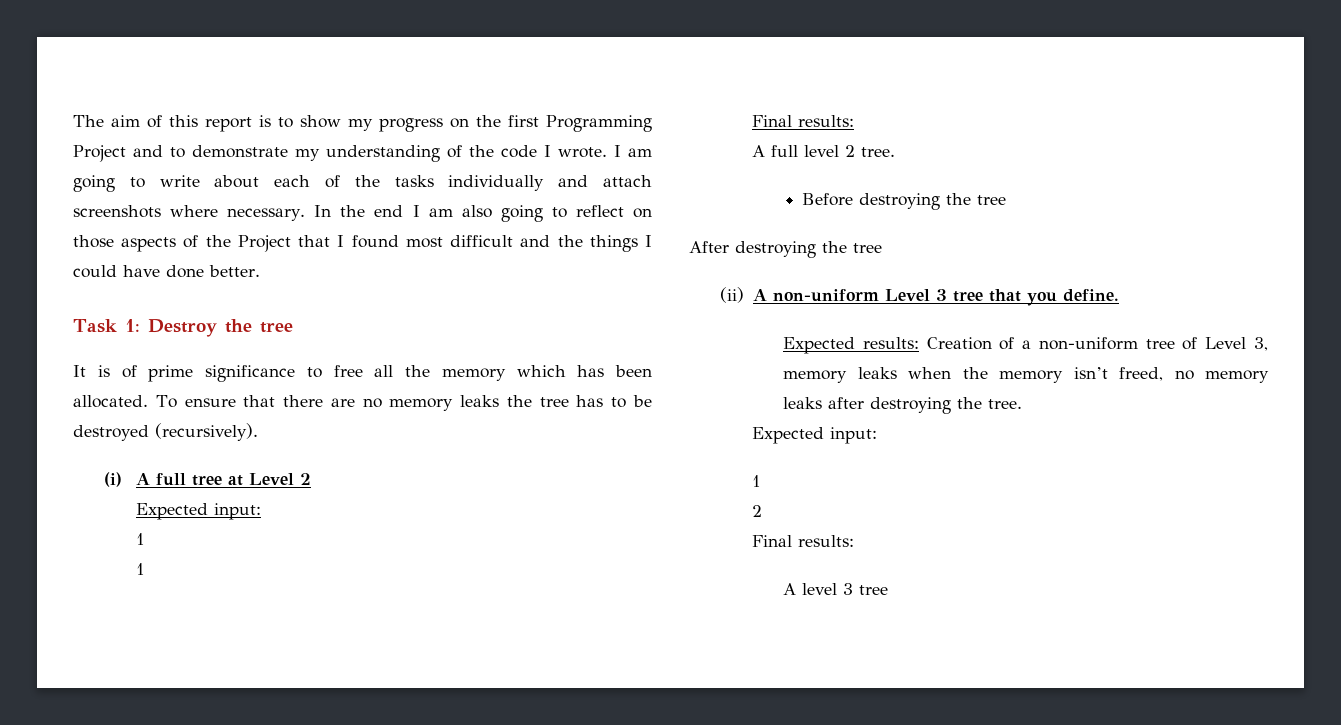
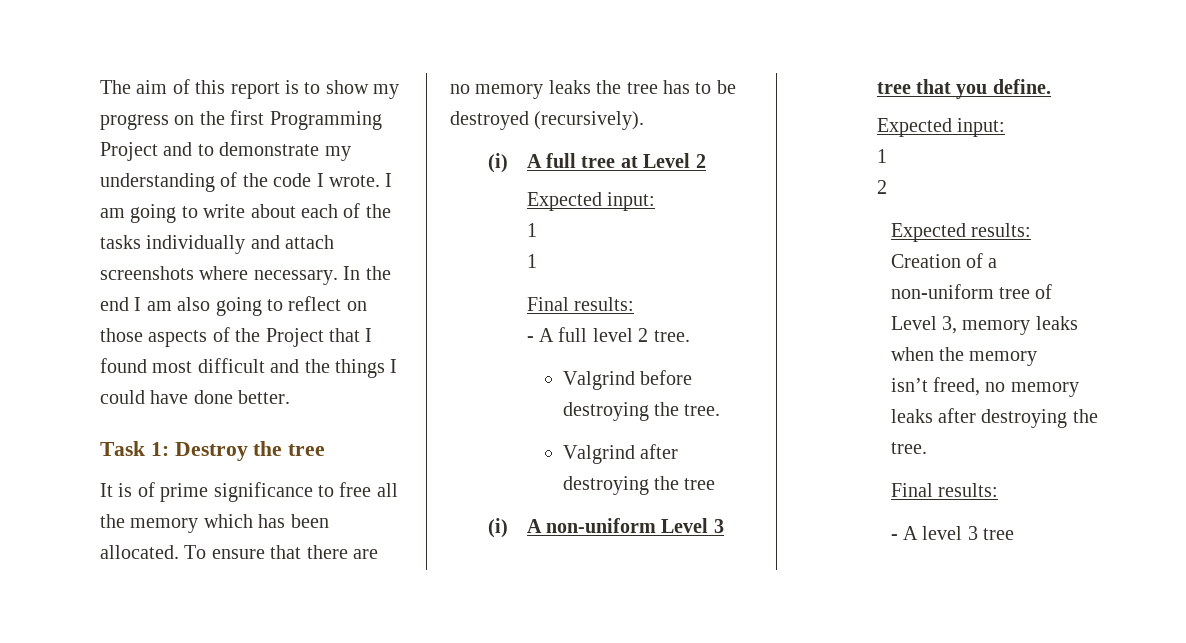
(854, 121) none -> [526,336,534,342] -
[802,193,1007,210] [689,241,882,258] [720,287,745,303] Before destroying the tree // After destroying the tree // (ii) -> [562,370,692,390] [562,402,721,421] [562,444,678,464] [562,476,716,495] [488,518,509,538] Valgrind before destroying the tree. // Valgrind after destroying the tree // (i)
(1120, 295) none -> [876,118,1005,137] [876,149,887,163] [876,180,887,194] // Expected input: // 1 // 2
(1064, 376) none -> (1038, 358) //
[751,427,877,444] [751,475,760,487] [751,505,762,517] [751,535,854,547] // Expected input: // 1 // 2 // Final results: // -> [890,483,998,497] [890,534,898,540] // Final results: // -

